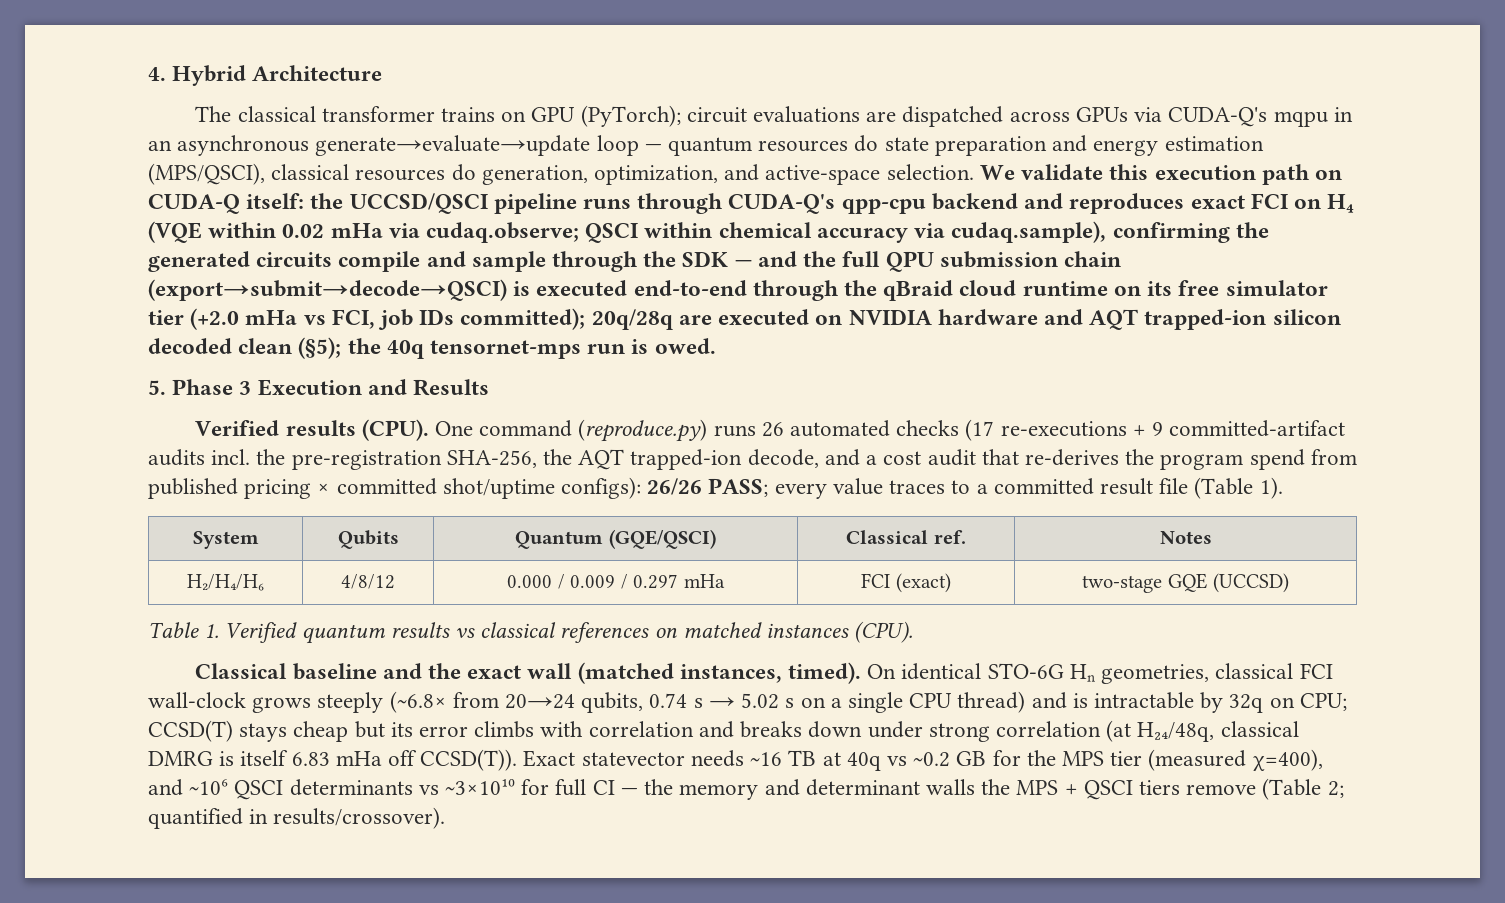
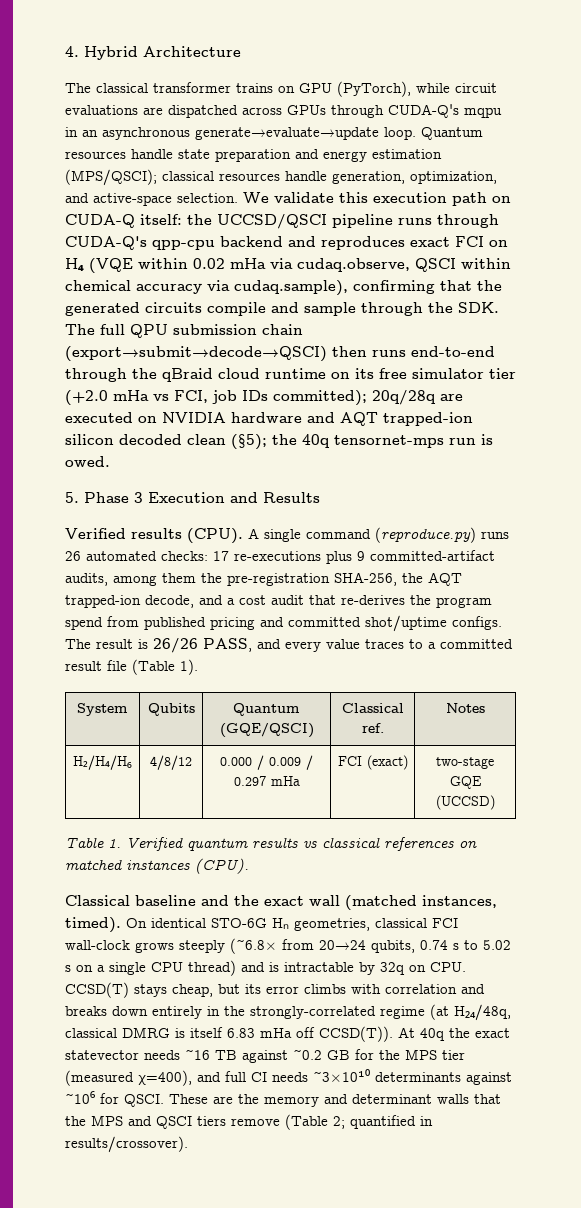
[580,105,681,127] (PyTorch); -> [337,81,450,97] (PyTorch), while
[1134,107,1163,122] via -> [331,105,384,118] through
[596,135,879,156] loop — quantum resources do -> [384,127,483,140] [65,149,173,159] loop. Quantum resources handle
[148,163,265,185] (MPS/QSCI), -> [65,169,157,186] (MPS/QSCI);
[451,164,476,181] do -> [285,171,327,181] handle
[426,222,580,243] cudaq.observe; -> [297,258,410,272] cudaq.observe,
(1230, 232) none -> [440,280,472,291] that
[682,251,837,267] SDK — and the -> [458,302,499,313] [65,324,95,335] SDK. The
[513,280,628,296] is executed -> [332,346,406,357] then runs
[434,421,473,436] One -> [248,528,301,542] A single
[896,419,1346,441] [148,449,251,466] checks (17 re-executions + 9 committed-artifact audits incl. -> [161,550,495,564] [65,573,196,586] checks: 17 re-executions plus 9 committed-artifact audits, among them
[317,483,331,494] × -> [260,617,284,627] and
[561,477,769,499] configs): 26/26 PASS; -> [452,616,502,630] [65,638,281,653] configs. The result is 26/26 PASS, and
[708,697,735,708] → -> [464,940,478,950] to
[1299,693,1347,711] CPU; -> [430,962,466,972] CPU.
[293,721,349,742] cheap -> [172,984,213,997] cheap,
[867,721,1101,742] under strong correlation -> [152,1006,425,1019] entirely in the strongly-correlated regime
[523,750,576,767] Exact -> [398,1027,510,1041] At 40q the exact
[822,752,907,771] at 40q vs -> [242,1050,288,1063] against
[189,778,638,800] ~10⁶ QSCI determinants vs ~3×10¹⁰ for full CI — -> [225,1069,512,1085] [65,1091,233,1107] full CI needs ~3×10¹⁰ determinants against ~10⁶ for QSCI. These are
[981,779,1078,795] the MPS + -> [474,1094,501,1104] [65,1115,152,1126] that the MPS and

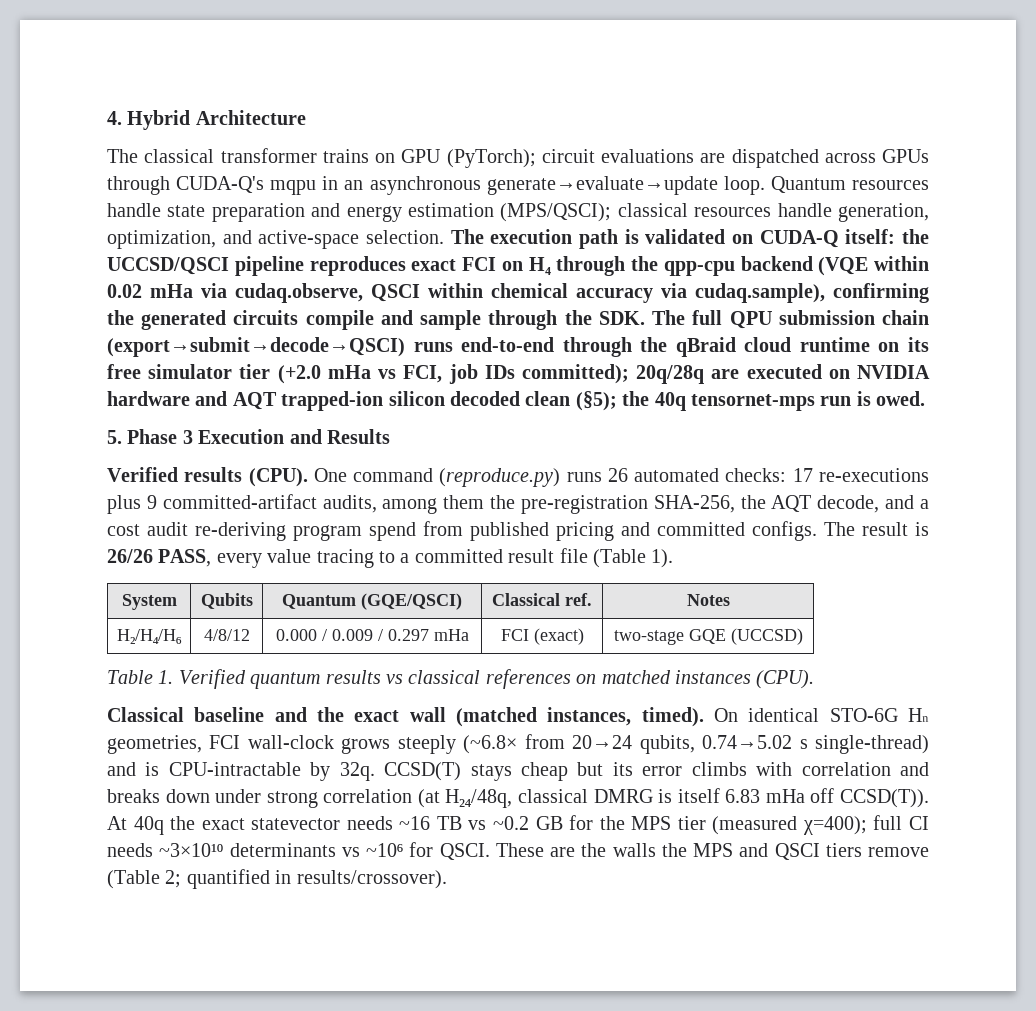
[337,81,450,97] (PyTorch), while -> [446,149,536,168] (PyTorch);
[243,192,487,206] We validate this execution path -> [450,229,726,249] The execution path is validated
[398,214,499,228] [65,236,316,250] runs through CUDA-Q's qpp-cpu backend and -> (304, 266) none
(84, 264) none -> [556,256,813,276] through the qpp-cpu backend
[440,280,472,291] that -> (929, 293) none
[332,346,367,357] then -> (405, 347) none
[248,528,301,542] A single -> [313,468,347,482] One
[65,595,141,608] trapped-ion -> (812, 503) none
[309,595,431,605] that re-derives the -> [195,522,286,541] re-deriving
[365,615,447,632] shot/uptime -> (745, 529) none
[257,639,281,649] and -> (212, 558) none
[365,639,404,649] traces -> [316,549,374,568] tracing
[375,918,427,928] classical -> (202, 744) none
[420,940,511,950] [65,960,466,976] 0.74 s to 5.02 s on a single CPU thread) and is intractable by 32q on CPU. -> [702,735,930,754] [107,762,375,781] 0.74→5.02 s single-thread) and is CPU-intractable by 32q.
[172,984,213,997] cheap, -> [521,762,568,781] cheap
[152,1006,425,1019] entirely in the strongly-correlated regime -> [215,789,413,808] under strong correlation
[242,1050,288,1063] against -> [468,820,487,830] vs
[138,1070,221,1086] χ=400), and -> [802,816,867,835] χ=400);
[466,1072,512,1085] against -> [341,847,360,857] vs
[264,1094,501,1107] memory and determinant walls that -> [612,843,656,857] walls

